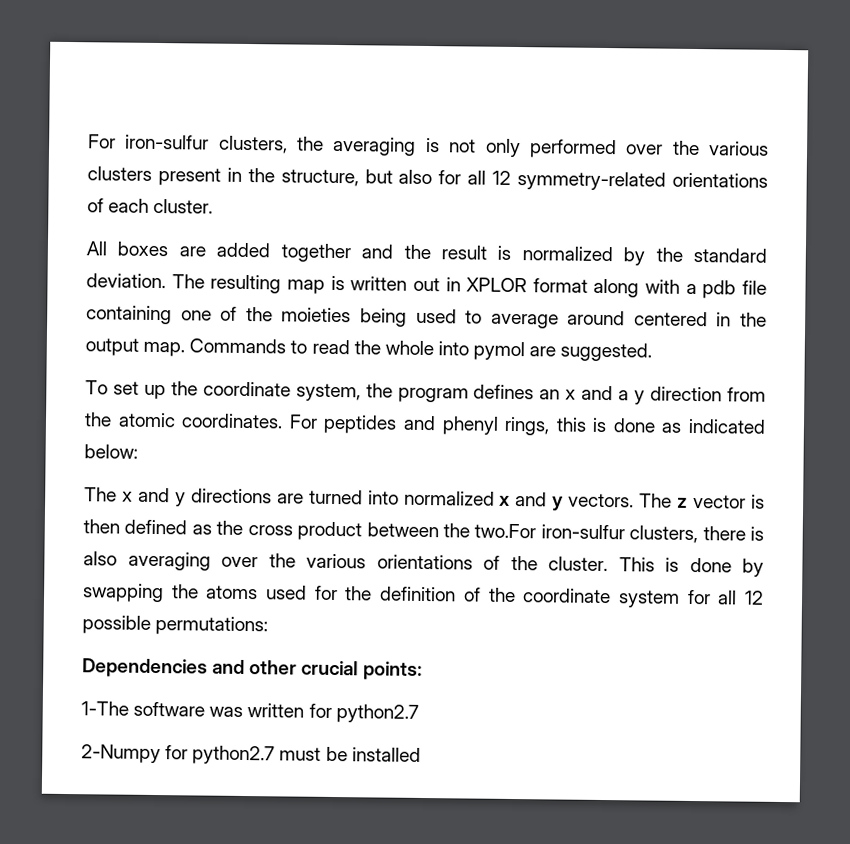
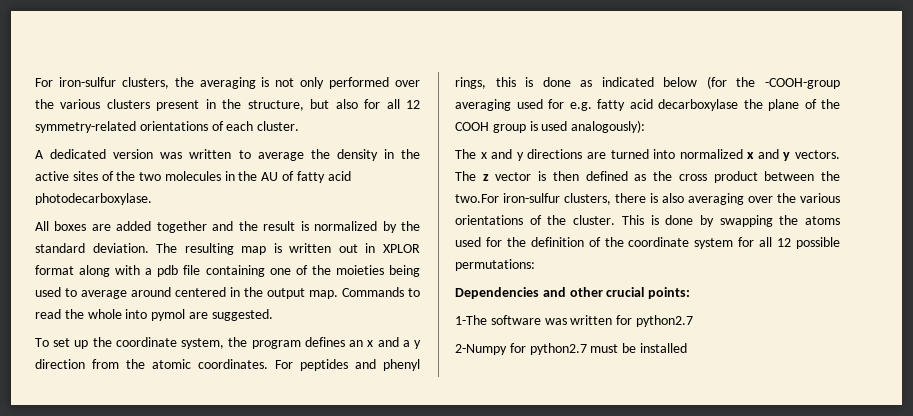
(214, 206) none -> [35,149,421,161] [35,171,351,183] [35,193,152,205] // A dedicated version was written to average the density in the active sites of the two molecules in the AU of fatty acid photodecarboxylase.
[84,444,138,459] below: -> [663,76,840,89] [455,99,840,111] [455,120,646,133] below (for the -COOH-group averaging used for e.g. fatty acid decarboxylase the plane of the COOH group is used analogously):

